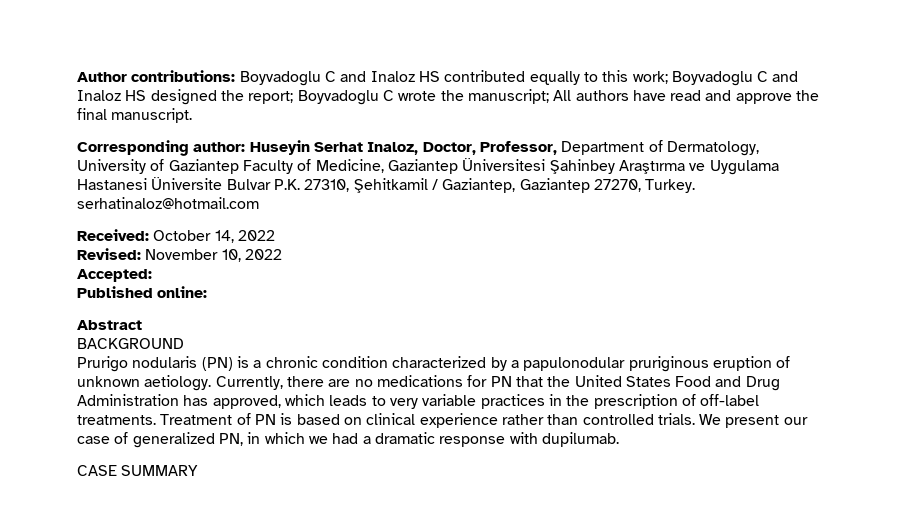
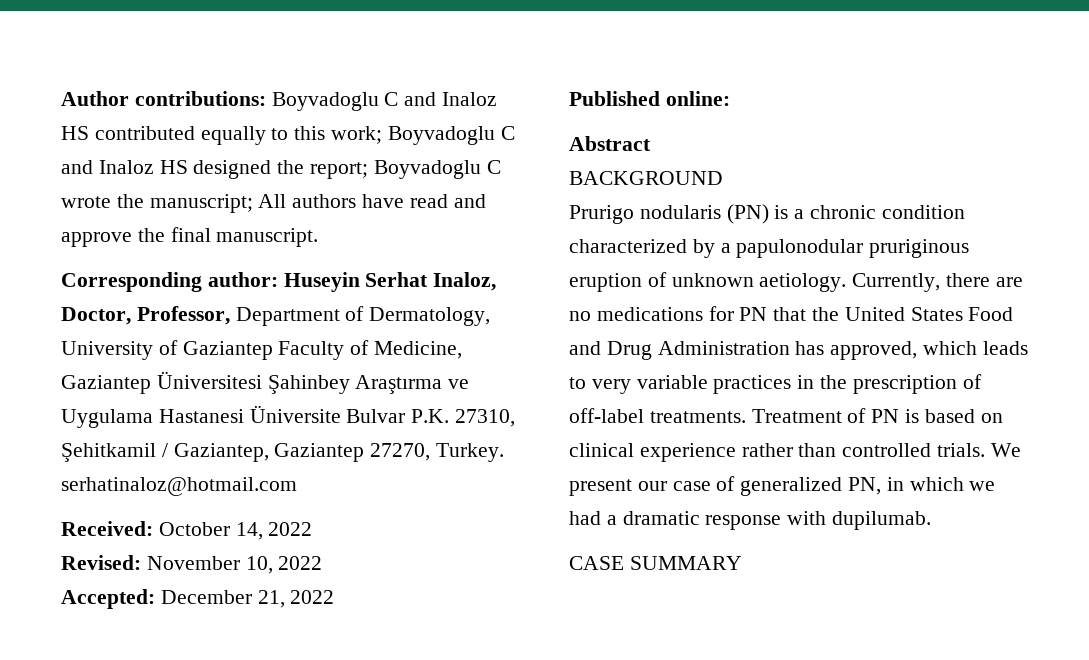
(152, 275) none -> [160,590,335,608] December 21, 2022

